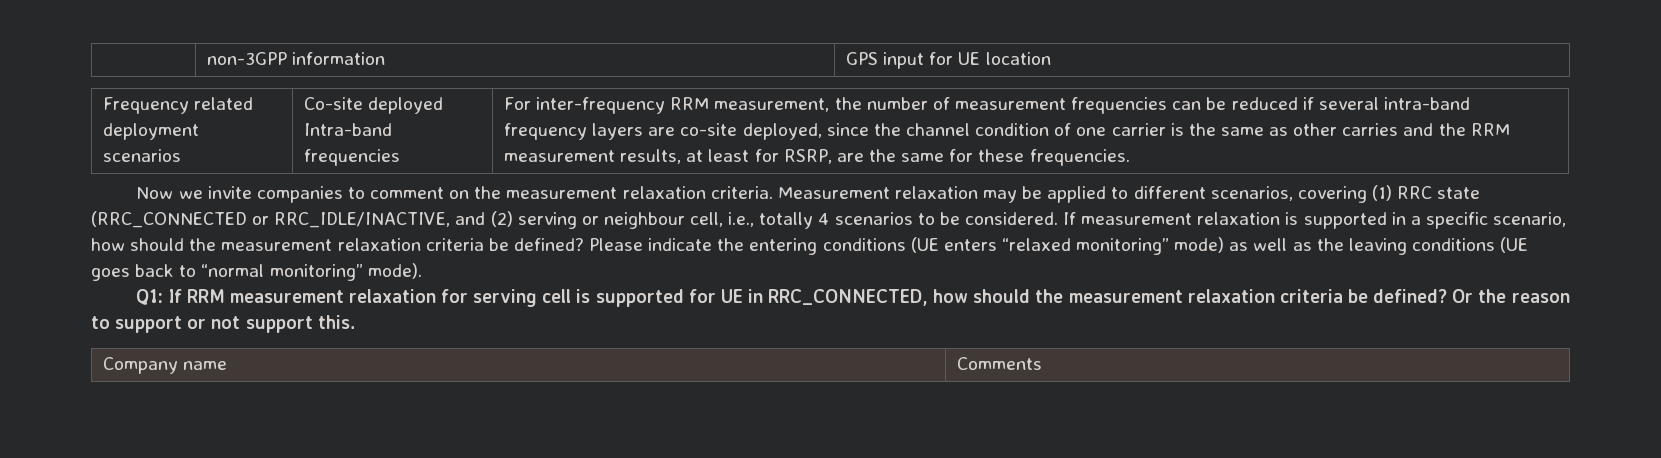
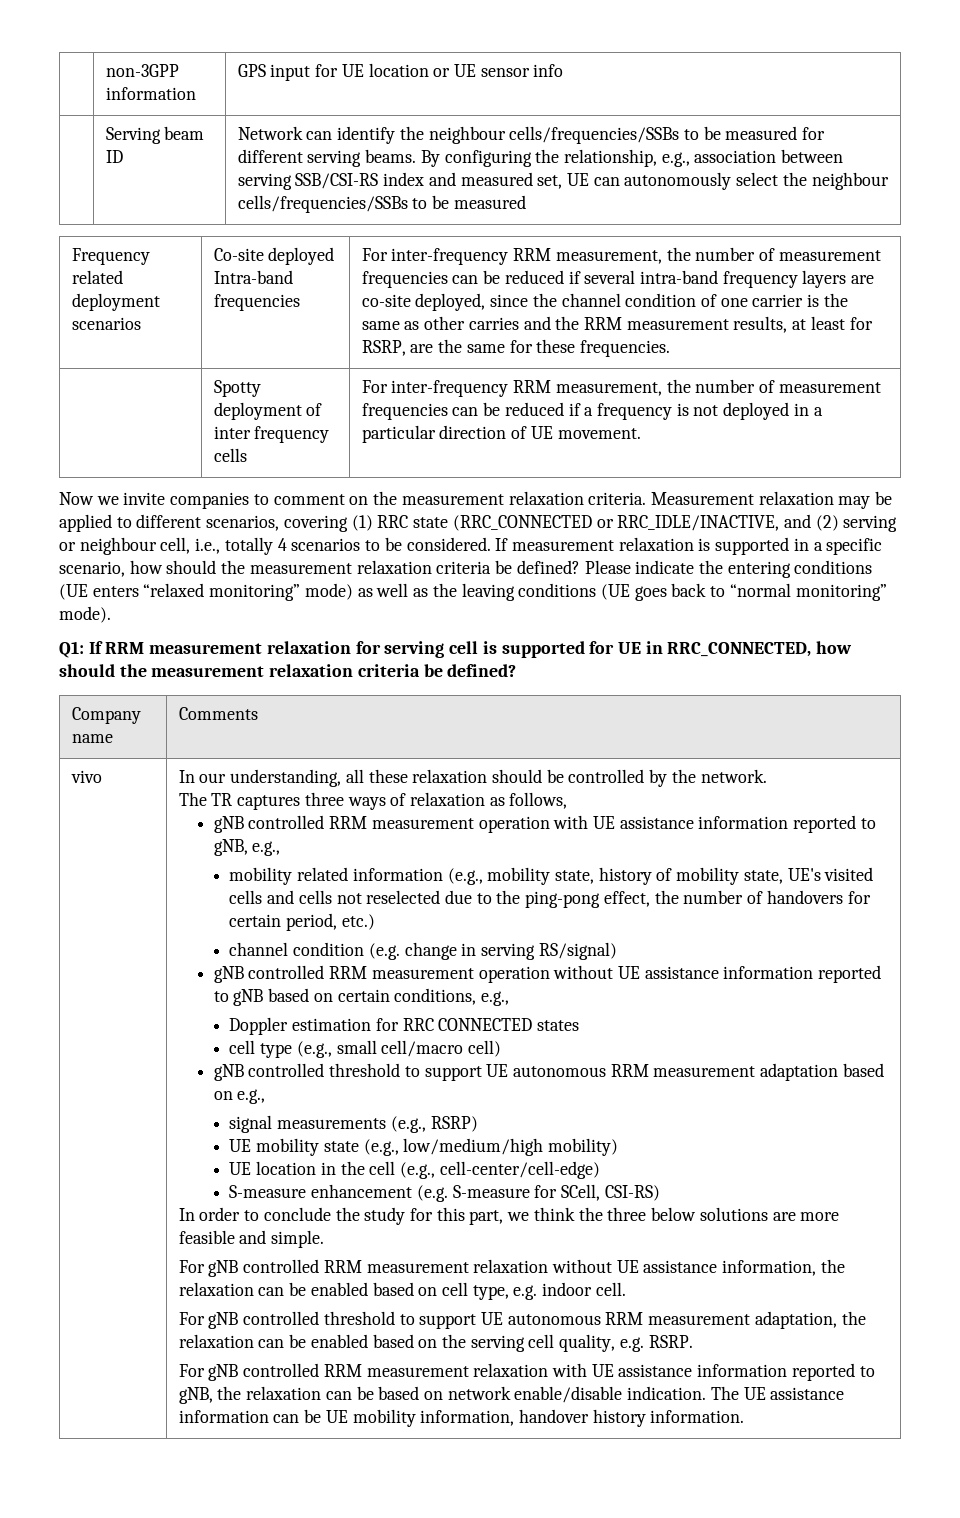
(1051, 58) none -> [433,64,564,77] [105,126,205,144] [105,150,123,163] [237,126,826,144] [237,149,844,167] [237,172,889,190] [237,195,526,213] or UE sensor info // | Serving beam ID | Network can identify the neighbour cells/frequencies/SSBs to be measured for different serving beams. By configuring the relationship, e.g., association between serving SSB/CSI-RS index and measured set, UE can autonomously select the neighbour cells/frequencies/SSBs to be measured
(1130, 157) none -> [213,380,261,397] [213,402,323,420] [213,426,330,443] [213,448,247,462] [361,379,881,397] [361,402,823,420] [361,425,641,443] // | Spotty deployment of inter frequency cells | For inter-frequency RRM measurement, the number of measurement frequencies can be reduced if a frequency is not deployed in a particular direction of UE movement.
[1452,289,1570,303] [91,315,355,333] [103,357,228,374] [957,357,1043,370] Or the reason to support or not support this. // Company name | Comments -> [71,707,141,724] [71,734,113,743] [178,707,258,720] [70,770,102,783] [178,769,767,787] [178,792,568,810] [213,815,876,833] [213,839,281,856] [229,867,874,885] [229,890,871,908] [229,913,375,931] [229,942,617,960] [213,965,882,983] [213,988,509,1006] [229,1017,579,1035] [229,1040,501,1058] [213,1063,884,1081] [213,1089,266,1104] [229,1115,478,1133] [229,1138,618,1156] [229,1161,600,1179] [229,1184,660,1202] [178,1207,840,1225] [178,1230,325,1248] [178,1259,845,1277] [178,1282,626,1300] [178,1311,866,1329] [178,1334,693,1352] [178,1363,875,1381] [178,1386,845,1404] [178,1409,745,1427] // Company name | Comments // vivo | In our understanding, all these relaxation should be controlled by the network. // The TR captures three ways of relaxation as follows, // gNB controlled RRM measurement operation with UE assistance information reported to gNB, e.g., // mobility related information (e.g., mobility state, history of mobility state, UE's visited cells and cells not reselected due to the ping-pong effect, the number of handovers for certain period, etc.) // channel condition (e.g. change in serving RS/signal) // gNB controlled RRM measurement operation without UE assistance information reported to gNB based on certain conditions, e.g., // Doppler estimation for RRC CONNECTED states // cell type (e.g., small cell/macro cell) // gNB controlled threshold to support UE autonomous RRM measurement adaptation based on e.g., // signal measurements (e.g., RSRP) // UE mobility state (e.g., low/medium/high mobility) // UE location in the cell (e.g., cell-center/cell-edge) // S-measure enhancement (e.g. S-measure for SCell, CSI-RS) // In order to conclude the study for this part, we think the three below solutions are more feasible and simple. // For gNB controlled RRM measurement relaxation without UE assistance information, the relaxation can be enabled based on cell type, e.g. indoor cell. // For gNB controlled threshold to support UE autonomous RRM measurement adaptation, the relaxation can be enabled based on the serving cell quality, e.g. RSRP. // For gNB controlled RRM measurement relaxation with UE assistance information reported to gNB, the relaxation can be based on network enable/disable indication. The UE assistance information can be UE mobility information, handover history information.

